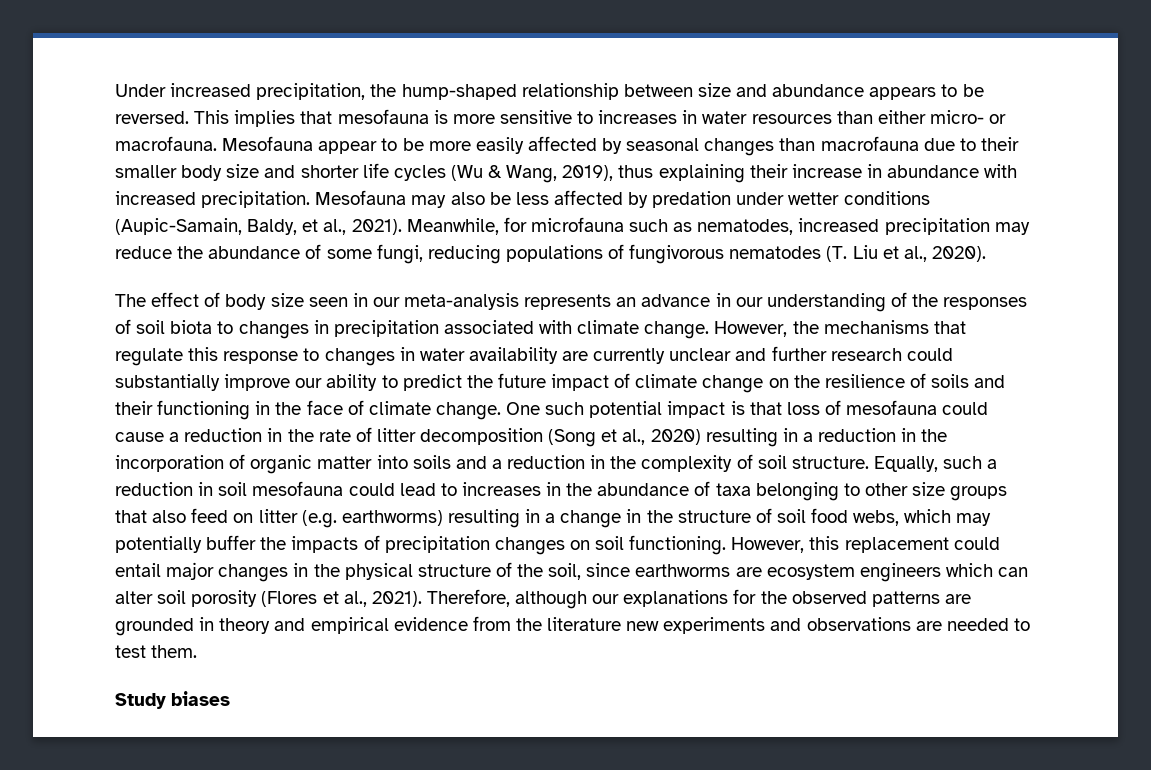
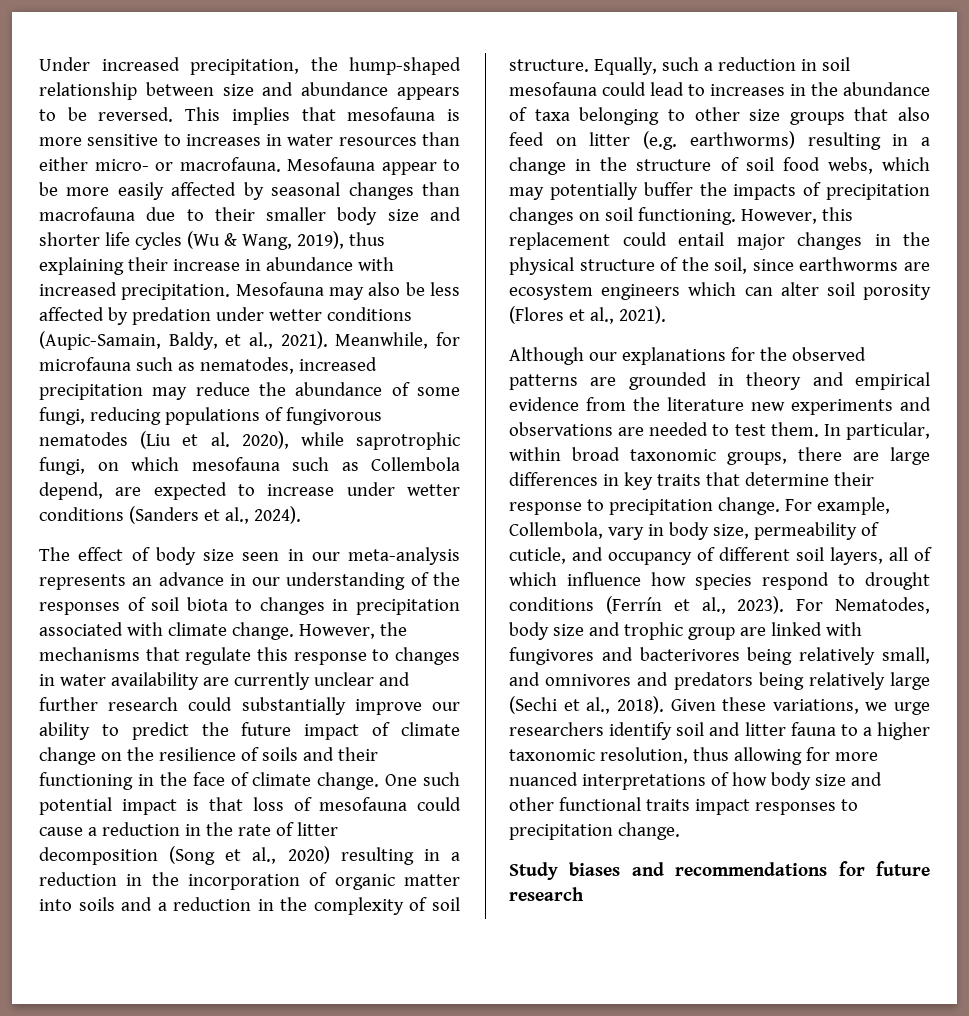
[826,245,986,262] (T. Liu et al., 2020). -> [140,431,460,450] [39,457,460,475] [39,482,460,500] [39,506,301,524] (Liu et al. 2020), while saprotrophic fungi, on which mesofauna such as Collembola depend, are expected to increase under wetter conditions (Sanders et al., 2024).
[426,589,588,609] Therefore, although -> [509,347,584,365] // Although
[115,691,231,709] // Study biases -> [823,422,930,440] [509,447,930,465] [509,472,874,490] [509,497,890,515] [509,522,879,540] [509,547,932,565] [509,572,930,590] [509,596,930,614] [509,622,862,640] [509,647,930,665] [509,672,930,690] [509,696,930,715] [509,722,930,740] [509,747,878,765] [509,772,882,790] [509,797,858,815] [509,822,680,840] [509,861,930,880] [509,887,584,901] In particular, within broad taxonomic groups, there are large differences in key traits that determine their response to precipitation change. For example, Collembola, vary in body size, permeability of cuticle, and occupancy of different soil layers, all of which influence how species respond to drought conditions (Ferrín et al., 2023). For Nematodes, body size and trophic group are linked with fungivores and bacterivores being relatively small, and omnivores and predators being relatively large (Sechi et al., 2018). Given these variations, we urge researchers identify soil and litter fauna to a higher taxonomic resolution, thus allowing for more nuanced interpretations of how body size and other functional traits impact responses to precipitation change. // Study biases and recommendations for future research

